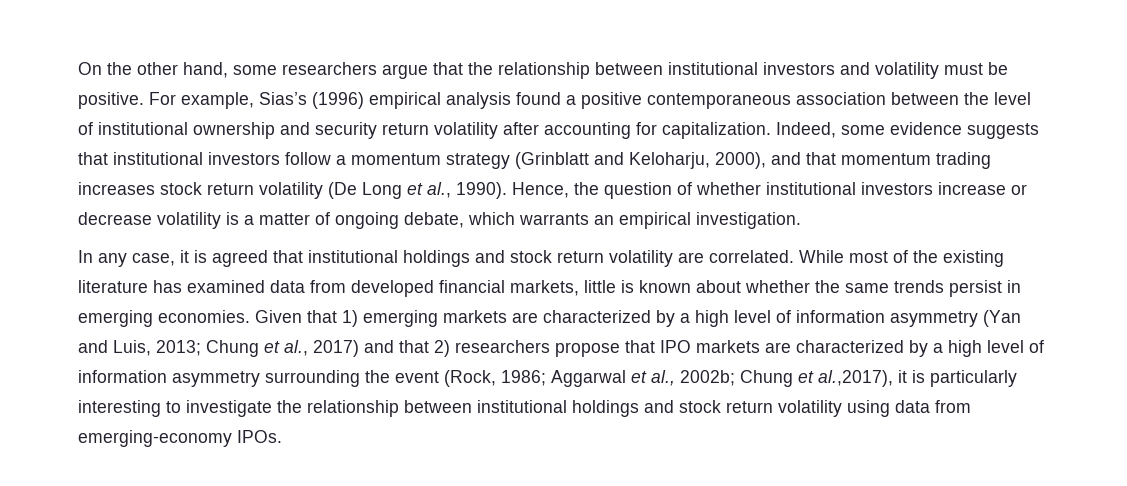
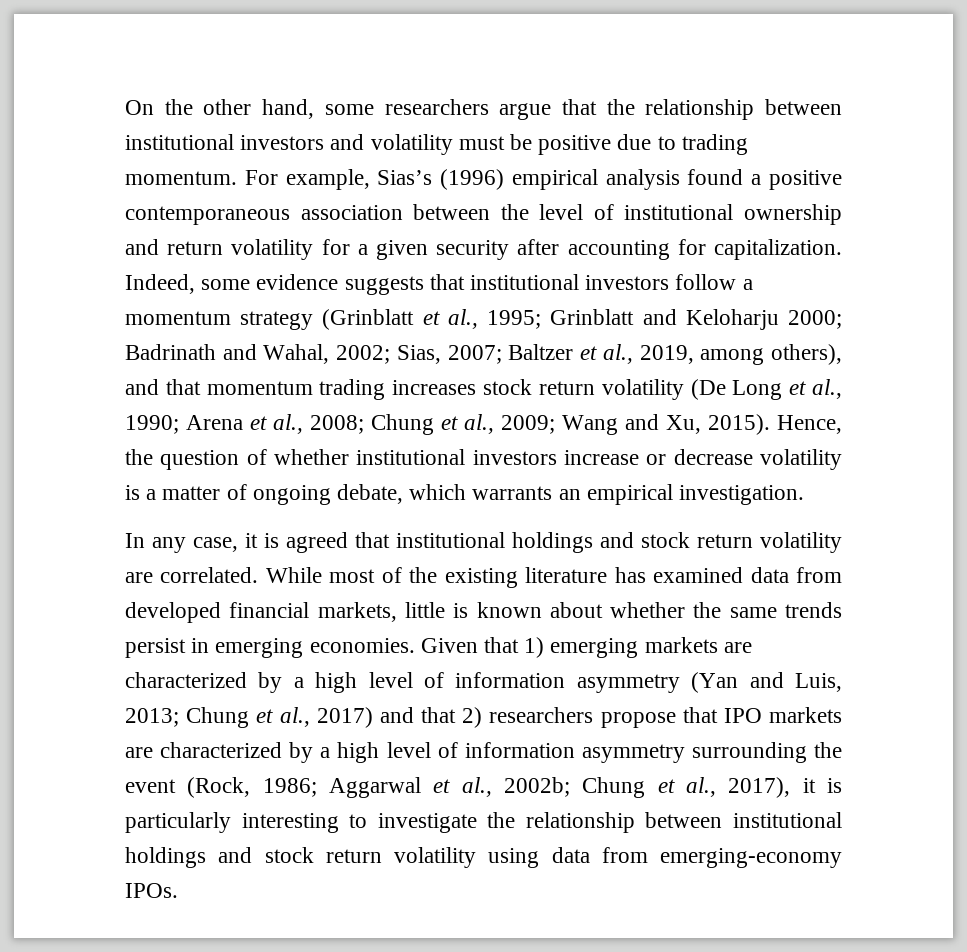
[78,92,144,109] positive. -> [538,134,748,155] [125,171,237,185] positive due to trading momentum.
[315,122,498,139] security return volatility -> [167,239,510,260] return volatility for a given security
[594,152,766,169] and Keloharju, 2000), -> [422,309,842,330] [125,344,843,365] et al., 1995; Grinblatt and Keloharju 2000; Badrinath and Wahal, 2002; Sias, 2007; Baltzer et al., 2019, among others),
[456,182,507,199] 1990). -> [125,414,770,435] 1990; Arena et al., 2008; Chung et al., 2009; Wang and Xu, 2015).
[818,370,893,387] al.,2017), -> [686,777,791,798] al., 2017),

